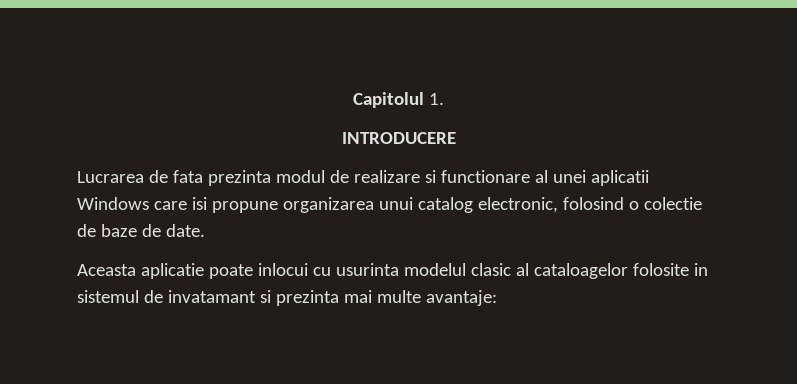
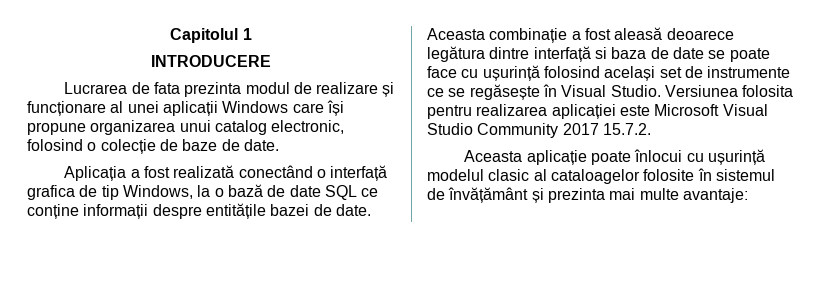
[428,93,444,105] 1. -> [242,28,252,40] 1
[424,170,530,183] si functionare -> [382,82,395,97] [27,101,106,116] și funcționare
[590,170,649,186] aplicatii -> [162,101,218,116] aplicații
[191,197,207,210] isi -> [326,100,344,116] își
[643,197,702,210] colectie -> [100,139,156,154] colecție
[77,263,399,279] Aceasta aplicatie poate inlocui cu usurinta -> [64,165,388,181] [27,184,379,200] [27,203,371,219] [427,27,734,43] [427,46,770,62] [427,65,791,81] [427,84,794,100] [427,104,768,119] [427,123,651,138] [464,149,765,165] Aplicația a fost realizată conectând o interfață grafica de tip Windows, la o bază de date SQL ce conține informații despre entitățile bazei de date. Aceasta combinație a fost aleasă deoarece legătura dintre interfață si baza de date se poate face cu ușurință folosind același set de instrumente ce se regăsește în Visual Studio. Versiunea folosita pentru realizarea aplicației este Microsoft Visual Studio Community 2017 15.7.2. // Aceasta aplicație poate înlocui cu ușurință
[693,263,708,276] in -> [697,168,712,181] în
[167,290,271,303] invatamant si -> [448,187,544,203] învățământ și

